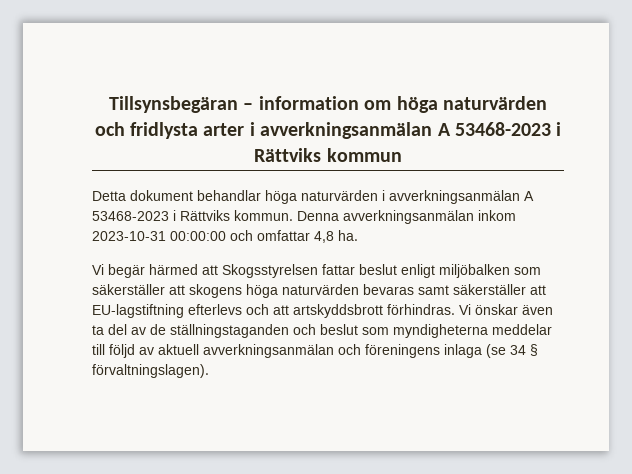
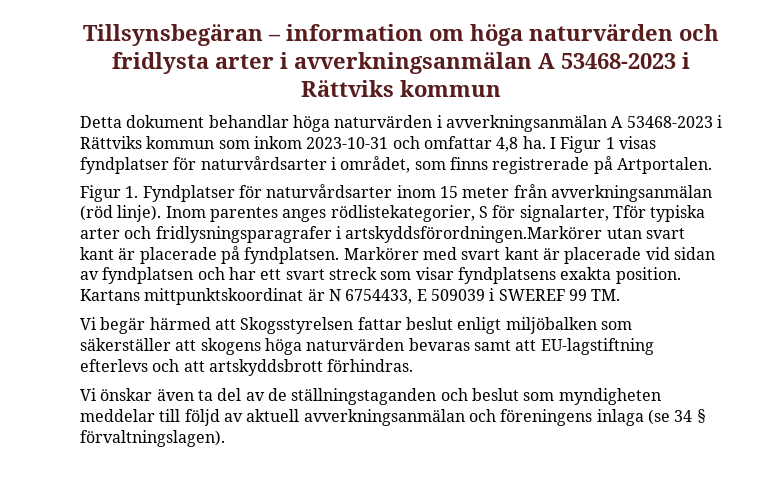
[234,210,474,224] kommun. Denna avverkningsanmälan -> [146,136,250,149] kommun som
[170,231,226,241] 00:00:00 -> (389, 143) none
(358, 235) none -> [549,136,656,153] [80,156,712,174] [80,184,712,202] [80,205,706,222] [80,226,685,243] [80,246,715,264] [80,267,681,284] [80,288,621,305] I Figur 1 visas fyndplatser för naturvårdsarter i området, som finns registrerade på Artportalen. // Figur 1. Fyndplatser för naturvårdsarter inom 15 meter från avverkningsanmälan (röd linje). Inom parentes anges rödlistekategorier, S för signalarter, Tför typiska arter och fridlysningsparagrafer i artskyddsförordningen.Markörer utan svart kant är placerade på fyndplatsen. Markörer med svart kant är placerade vid sidan av fyndplatsen och har ett svart streck som visar fyndplatsens exakta position. Kartans mittpunktskoordinat är N 6754433, E 509039 i SWEREF 99 TM.
[453,284,526,295] säkerställer -> (511, 345) none
(455, 309) none -> (414, 365) //
[393,324,488,338] myndigheterna -> [558,388,661,405] myndigheten

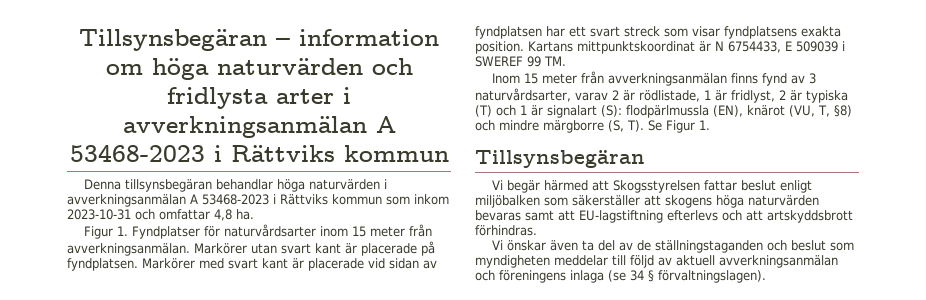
[80,115,205,128] Detta dokument -> [83,179,212,192] Denna tillsynsbegäran
[549,136,656,153] [80,156,712,174] I Figur 1 visas fyndplatser för naturvårdsarter i området, som finns registrerade på Artportalen. -> (254, 214) none
[550,185,712,202] [80,205,706,222] [80,226,603,243] avverkningsanmälan (röd linje). Inom parentes anges rödlistekategorier, S för signalarter, Tför typiska arter och fridlysningsparagrafer i artskyddsförordningen.Markörer -> [67,243,247,256] avverkningsanmälan. Markörer
[197,267,225,280] och -> (542, 32) none
(621, 295) none -> [491,71,816,86] [475,88,848,103] [475,105,852,118] [475,120,710,133] [475,150,645,168] // Inom 15 meter från avverkningsanmälan finns fynd av 3 naturvårdsarter, varav 2 är rödlistade, 1 är fridlyst, 2 är typiska (T) och 1 är signalart (S): flodpärlmussla (EN), knärot (VU, T, §8) och mindre märgborre (S, T). Se Figur 1. // Tillsynsbegäran

